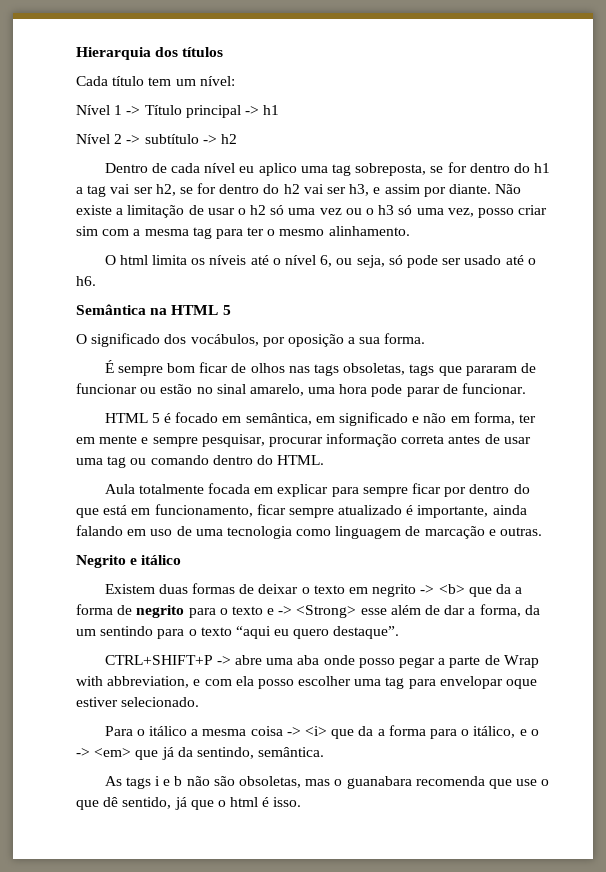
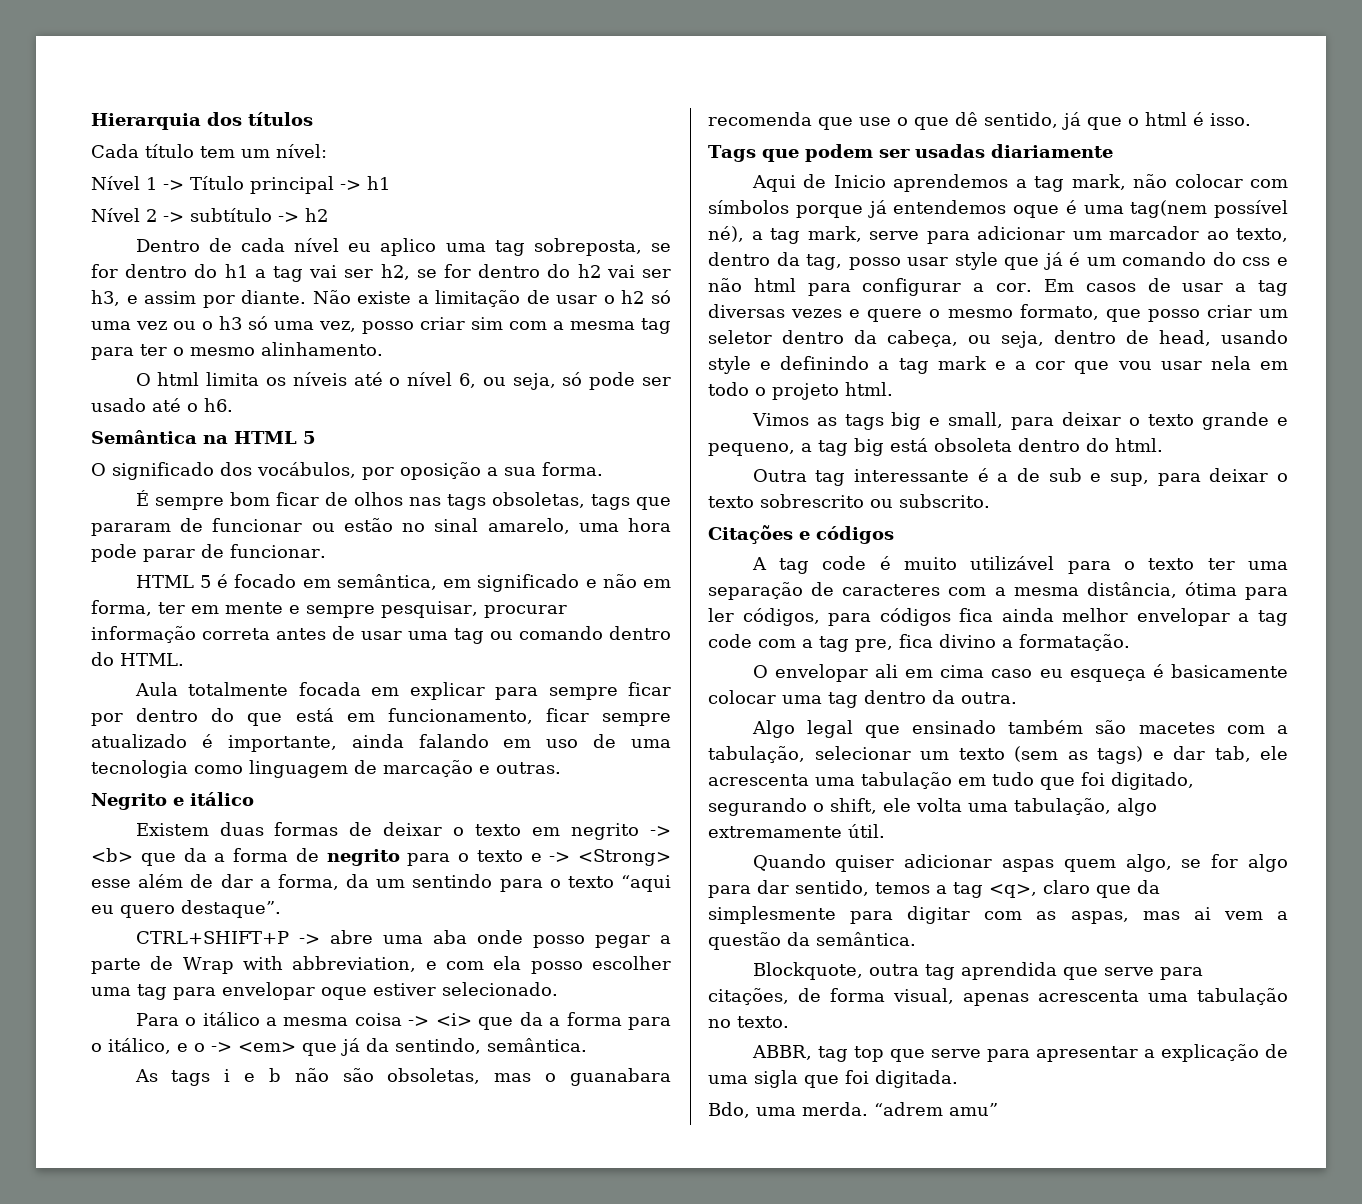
(302, 802) none -> [708,144,1113,162] [751,174,1288,192] [708,200,1288,218] [708,226,1288,244] [708,252,1288,270] [708,278,1288,296] [708,304,1288,322] [708,330,1288,348] [708,356,1288,374] [708,382,893,400] [751,412,1288,430] [708,438,1163,456] [752,468,1289,486] [708,494,990,508] [708,525,894,544] [751,556,1288,574] [708,582,1288,600] [708,608,1288,626] [708,634,1130,652] [752,664,1288,682] [708,690,1017,708] [751,720,1288,738] [708,746,1288,764] [708,772,1194,790] [708,798,1157,816] [708,824,885,838] [752,854,1288,872] [708,880,1160,898] [708,906,1288,924] [708,932,916,950] [752,962,1203,980] [708,988,1288,1006] [708,1016,789,1028] [751,1044,1288,1062] [708,1070,958,1088] [708,1102,998,1118] // Tags que podem ser usadas diariamente // Aqui de Inicio aprendemos a tag mark, não colocar com símbolos porque já entendemos oque é uma tag(nem possível né), a tag mark, serve para adicionar um marcador ao texto, dentro da tag, posso usar style que já é um comando do css e não html para configurar a cor. Em casos de usar a tag diversas vezes e quere o mesmo formato, que posso criar um seletor dentro da cabeça, ou seja, dentro de head, usando style e definindo a tag mark e a cor que vou usar nela em todo o projeto html. // Vimos as tags big e small, para deixar o texto grande e pequeno, a tag big está obsoleta dentro do html. // Outra tag interessante é a de sub e sup, para deixar o texto sobrescrito ou subscrito. // Citações e códigos // A tag code é muito utilizável para o texto ter uma separação de caracteres com a mesma distância, ótima para ler códigos, para códigos fica ainda melhor envelopar a tag code com a tag pre, fica divino a formatação. // O envelopar ali em cima caso eu esqueça é basicamente colocar uma tag dentro da outra. // Algo legal que ensinado também são macetes com a tabulação, selecionar um texto (sem as tags) e dar tab, ele acrescenta uma tabulação em tudo que foi digitado, segurando o shift, ele volta uma tabulação, algo extremamente útil. // Quando quiser adicionar aspas quem algo, se for algo para dar sentido, temos a tag <q>, claro que da simplesmente para digitar com as aspas, mas ai vem a questão da semântica. // Blockquote, outra tag aprendida que serve para citações, de forma visual, apenas acrescenta uma tabulação no texto. // ABBR, tag top que serve para apresentar a explicação de uma sigla que foi digitada. // Bdo, uma merda. “adrem amu”

